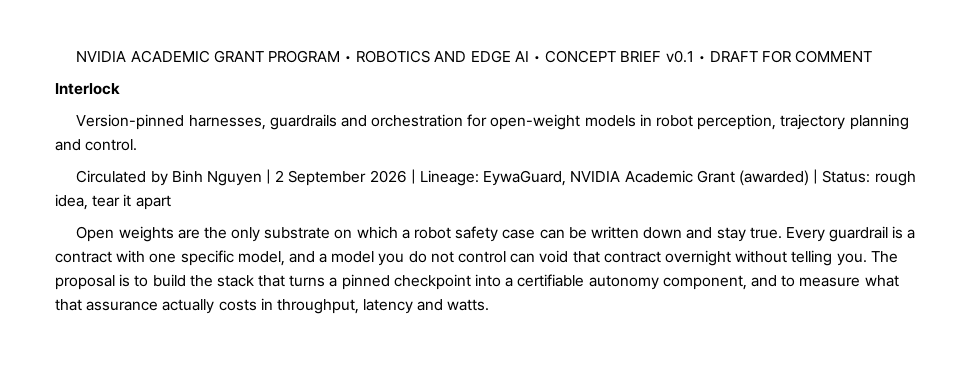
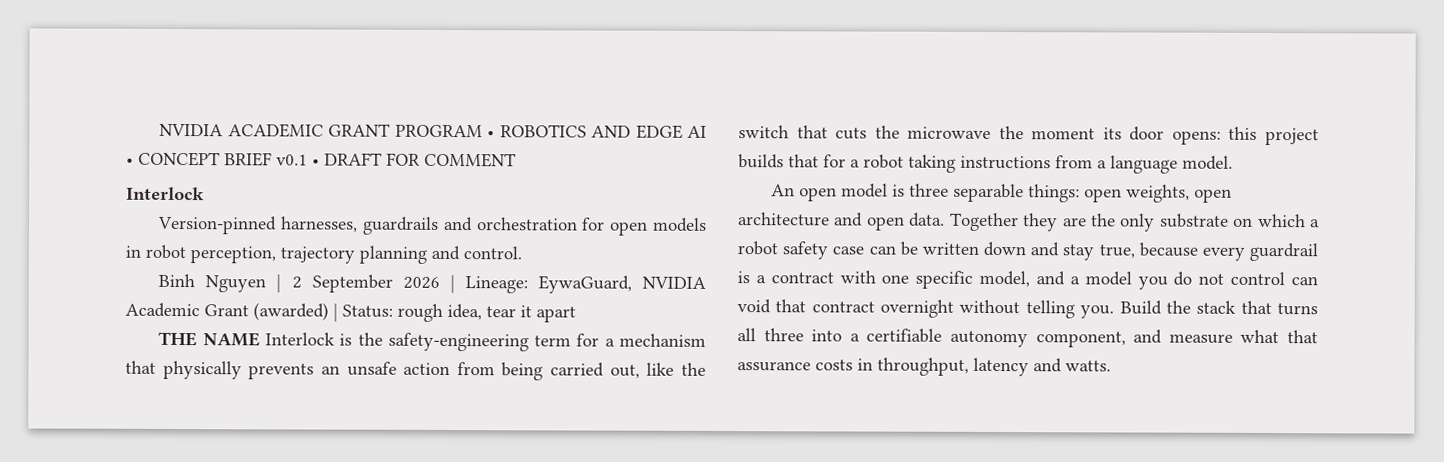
[490,114,581,130] open-weight -> [609,221,649,236] open
[76,170,168,186] Circulated by -> (522, 253) none
[76,226,174,242] Open weights -> [158,331,706,352] [125,360,706,381] [738,125,1319,146] [738,154,1233,174] [771,183,1233,203] [738,212,1059,232] THE NAME Interlock is the safety-engineering term for a mechanism that physically prevents an unsafe action from being carried out, like the switch that cuts the microwave the moment its door opens: this project builds that for a robot taking instructions from a language model. // An open model is three separable things: open weights, open architecture and open data. Together they
[749,227,825,242] true. Every -> [1098,242,1245,261] true, because every
[870,251,898,263] [55,274,186,290] The proposal is to build -> [1119,300,1162,315] Build
[329,274,471,290] a pinned checkpoint -> [737,328,804,342] all three
[781,275,796,287] to -> (1163, 336) none
[162,299,215,314] actually -> (811, 366) none

